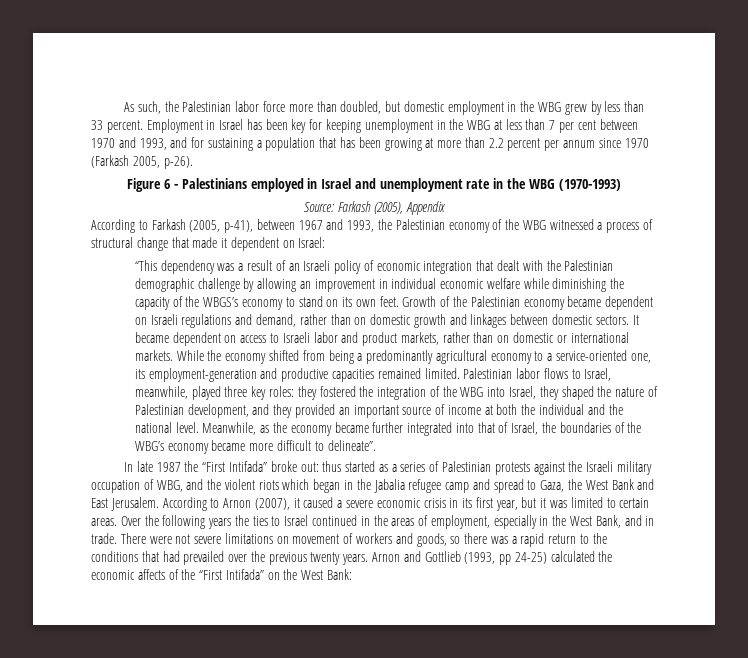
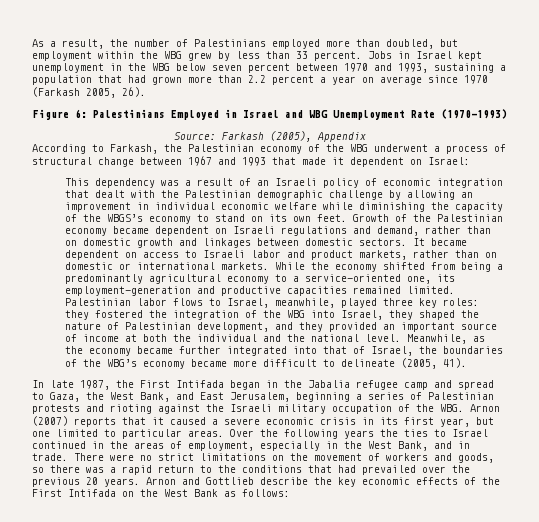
[137,101,285,114] such, the Palestinian labor force -> [50,39,320,49] a result, the number of Palestinians employed
[403,101,517,115] domestic employment in -> [32,51,134,61] employment within
[146,119,596,133] Employment in Israel has been key for keeping unemployment in the WBG at less than 7 per cent -> [368,51,482,61] [32,63,290,73] Jobs in Israel kept unemployment in the WBG below seven percent
[170,137,205,148] and for -> (428, 68) none
[340,137,596,151] has been growing at more than 2.2 percent per annum -> [128,75,422,85] had grown more than 2.2 percent a year on average
[163,156,193,169] p-26). -> [122,87,146,97] 26).
[164,178,555,192] 6 - Palestinians employed in Israel and unemployment rate in the WBG -> [74,109,435,120] 6: Palestinians Employed in Israel and WBG Unemployment Rate
[151,219,375,233] Farkash (2005, p-41), between 1967 and 1993, -> [110,144,158,154] Farkash,
[549,219,594,230] witnessed -> [374,144,428,152] underwent
(168, 244) none -> [140,156,266,166] between 1967 and 1993
[134,260,157,271] “This -> [65,178,90,186] This
[327,440,376,451] delineate”. -> [341,358,468,369] delineate (2005, 41).
[156,461,652,475] [91,479,310,493] 1987 the “First Intifada” broke out: thus started as a series of Palestinian protests against the Israeli military occupation of WBG, and the violent riots which -> [80,380,224,390] 1987, the First Intifada
[611,479,634,490] Bank -> [140,392,170,402] Bank,
[110,497,290,511] Jerusalem. According to Arnon (2007), -> [230,392,494,402] [32,404,500,414] [32,416,146,427] Jerusalem, beginning a series of Palestinian protests and rioting against the Israeli military occupation of the WBG. Arnon (2007) reports that
[540,498,568,508] it was -> [32,431,50,437] one
[619,498,650,508] certain -> [122,429,182,439] particular
[175,534,222,544] not severe -> [140,453,194,461] no strict
(289, 540) none -> [290,453,308,461] the
[310,552,341,565] twenty -> [86,477,98,485] 20
[464,551,613,565] [91,569,353,580] (1993, pp 24-25) calculated the economic affects of the “First Intifada” on the West Bank: -> [260,477,500,487] [32,489,290,497] describe the key economic effects of the First Intifada on the West Bank as follows:

